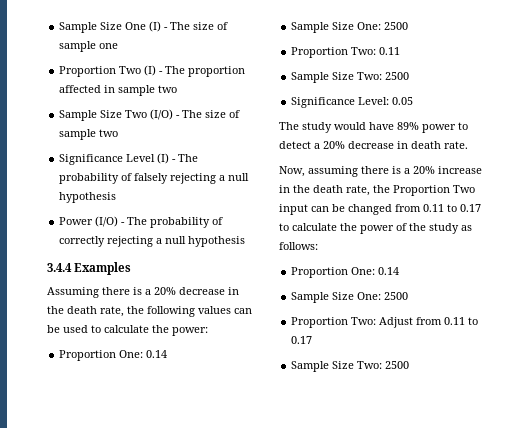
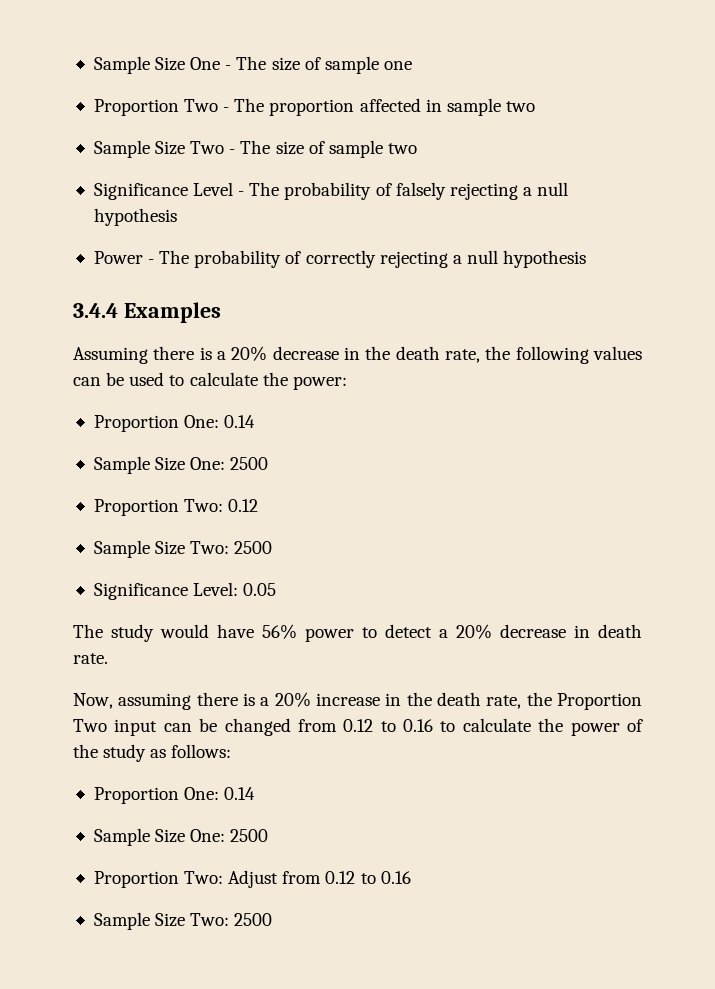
[149,21,162,32] (I) -> (221, 63) none
[144,65,157,76] (I) -> (219, 105) none
[150,109,174,120] (I/O) -> (225, 147) none
[157,153,170,164] (I) -> (234, 189) none
[95,216,119,227] (I/O) -> (143, 257) none
[379,47,401,55] 0.11 -> [228,499,259,512] 0.12
[397,122,419,130] 89% -> [262,624,297,639] 56%
[423,204,481,212] 0.11 to 0.17 -> [343,719,434,732] 0.12 to 0.16
[444,317,479,325] [291,336,313,344] 0.11 to 0.17 -> [325,871,411,884] 0.12 to 0.16

